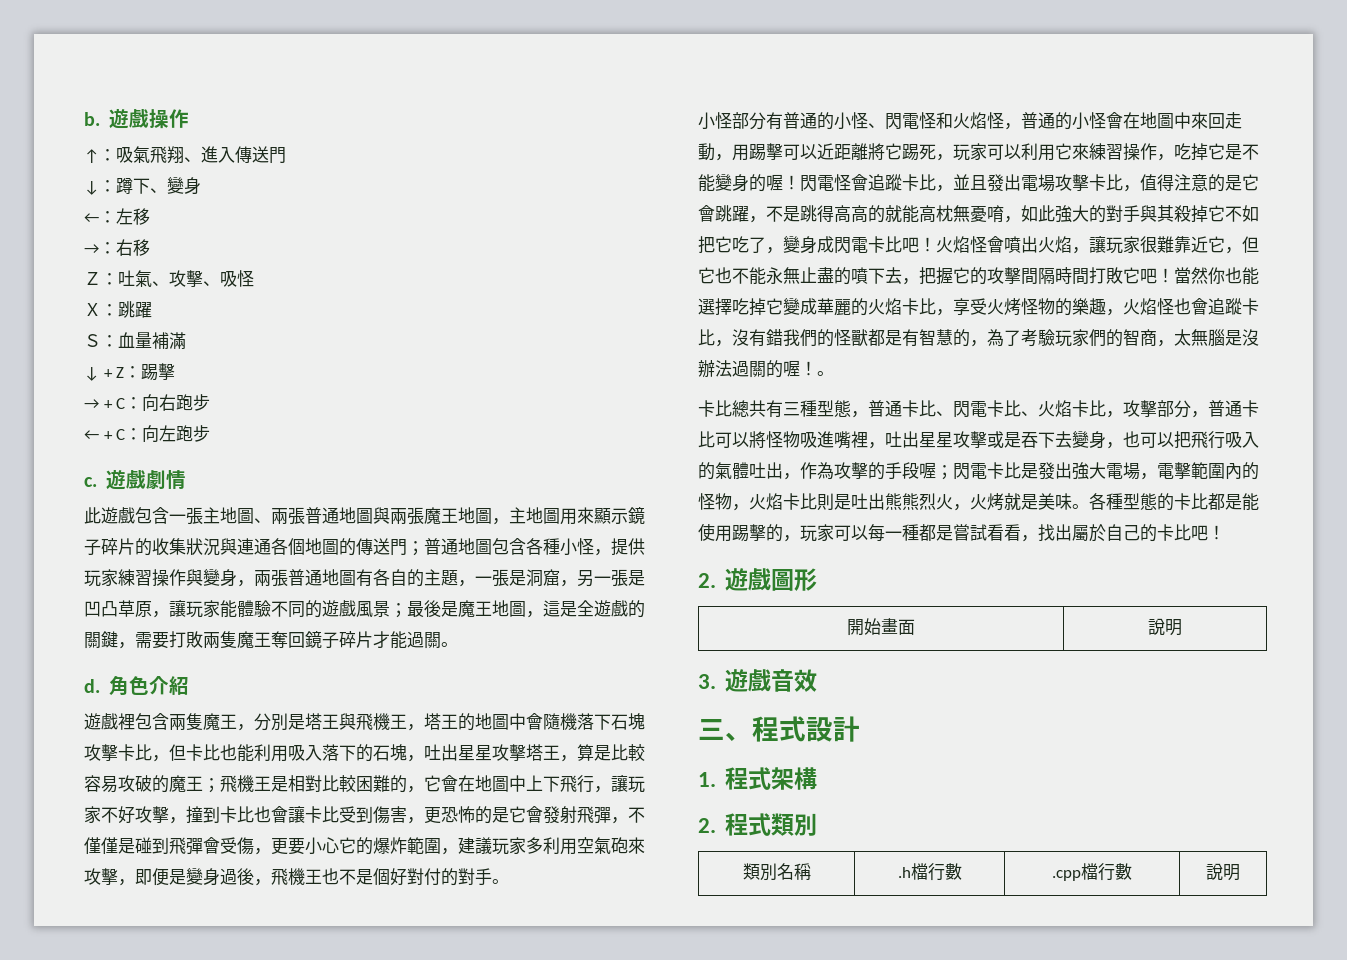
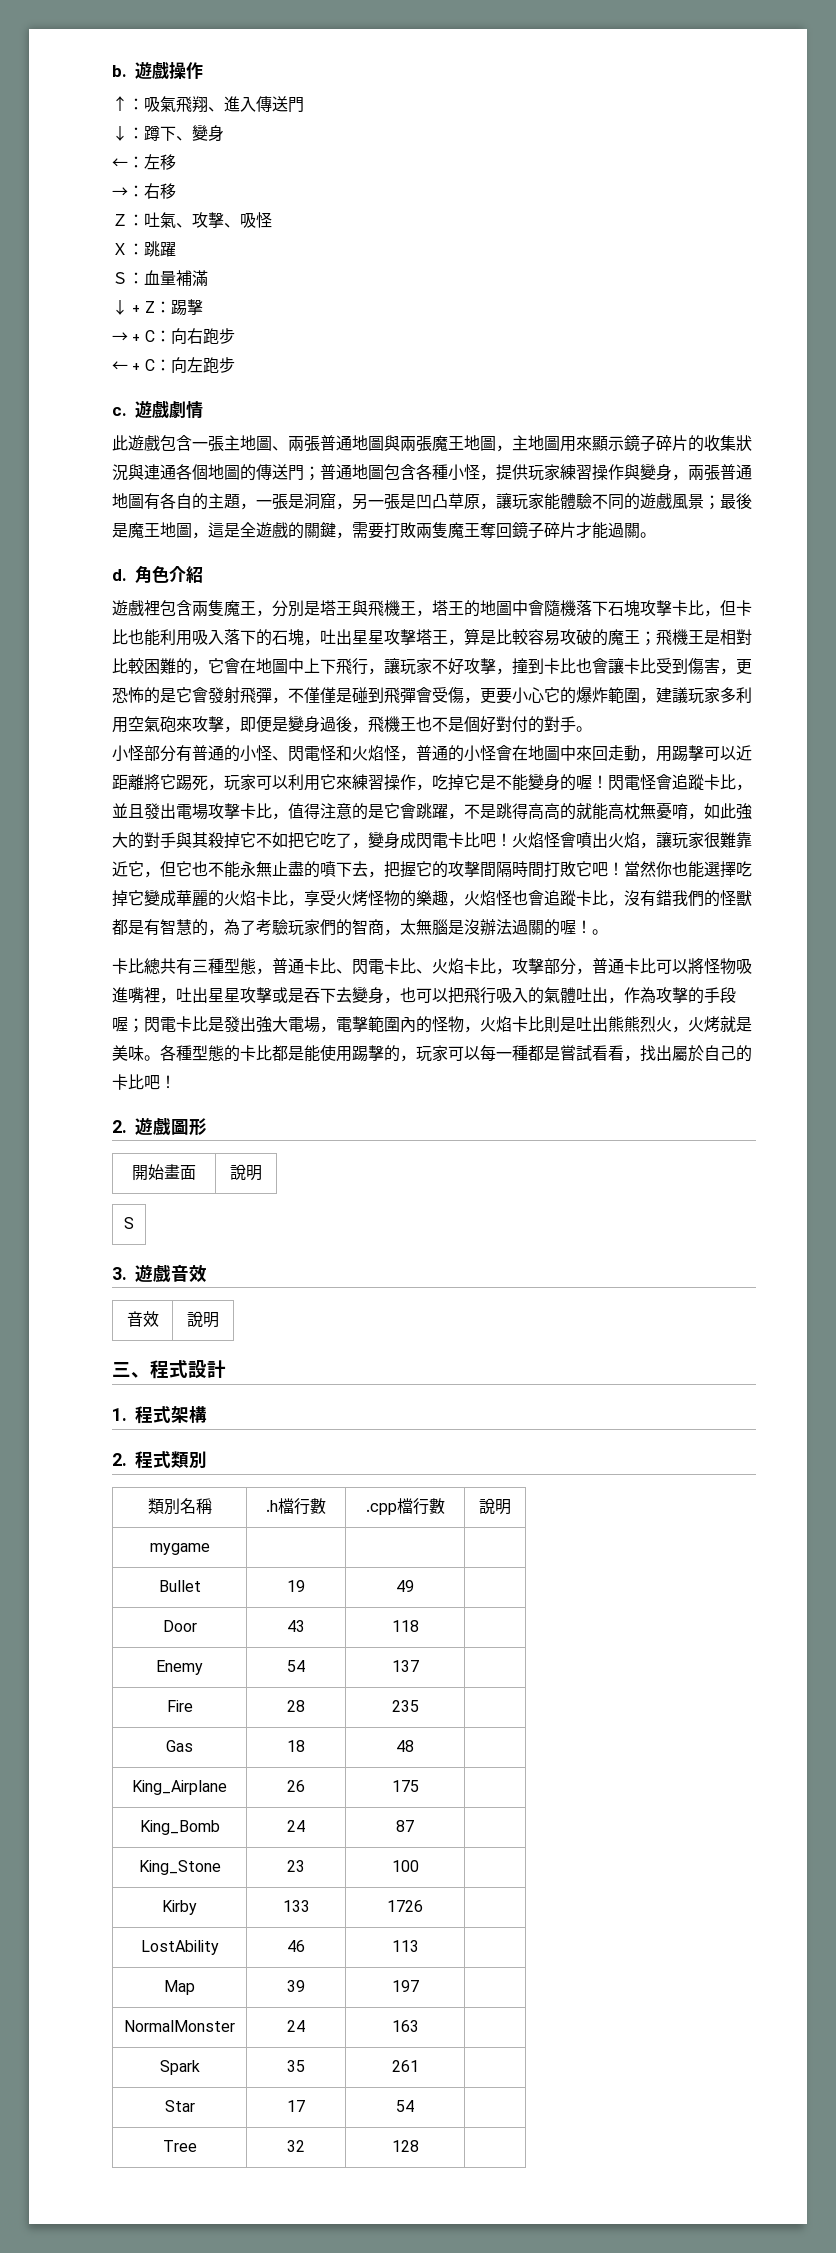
(1182, 627) none -> [124,1217,134,1229] // S
(817, 680) none -> [126,1311,159,1327] [187,1311,219,1328] // 音效 | 說明
(1240, 872) none -> [149,1543,210,1555] [158,1580,201,1592] [287,1580,305,1592] [396,1580,414,1592] [162,1620,197,1632] [287,1620,305,1632] [391,1620,419,1632] [156,1660,203,1675] [287,1660,305,1672] [391,1660,419,1672] [166,1700,193,1712] [287,1700,305,1712] [391,1700,419,1712] [166,1740,193,1752] [287,1740,305,1752] [396,1740,414,1752] [132,1780,227,1795] [287,1780,305,1792] [391,1780,419,1792] [139,1820,220,1835] [287,1820,305,1832] [396,1820,414,1832] [138,1860,221,1875] [287,1860,305,1872] [391,1860,419,1872] [162,1900,197,1915] [282,1900,310,1912] [387,1900,423,1912] [140,1940,219,1955] [287,1940,305,1952] [391,1940,419,1952] [164,1980,195,1995] [287,1980,305,1992] [391,1980,419,1992] [124,2020,235,2032] [287,2020,305,2032] [391,2020,419,2032] [159,2060,200,2075] [287,2060,305,2072] [391,2060,419,2072] [164,2100,195,2112] [287,2100,305,2112] [396,2100,414,2112] [162,2140,197,2152] [287,2140,305,2152] [391,2140,419,2152] // mygame | | | // Bullet | 19 | 49 | // Door | 43 | 118 | // Enemy | 54 | 137 | // Fire | 28 | 235 | // Gas | 18 | 48 | // King_Airplane | 26 | 175 | // King_Bomb | 24 | 87 | // King_Stone | 23 | 100 | // Kirby | 133 | 1726 | // LostAbility | 46 | 113 | // Map | 39 | 197 | // NormalMonster | 24 | 163 | // Spark | 35 | 261 | // Star | 17 | 54 | // Tree | 32 | 128 |

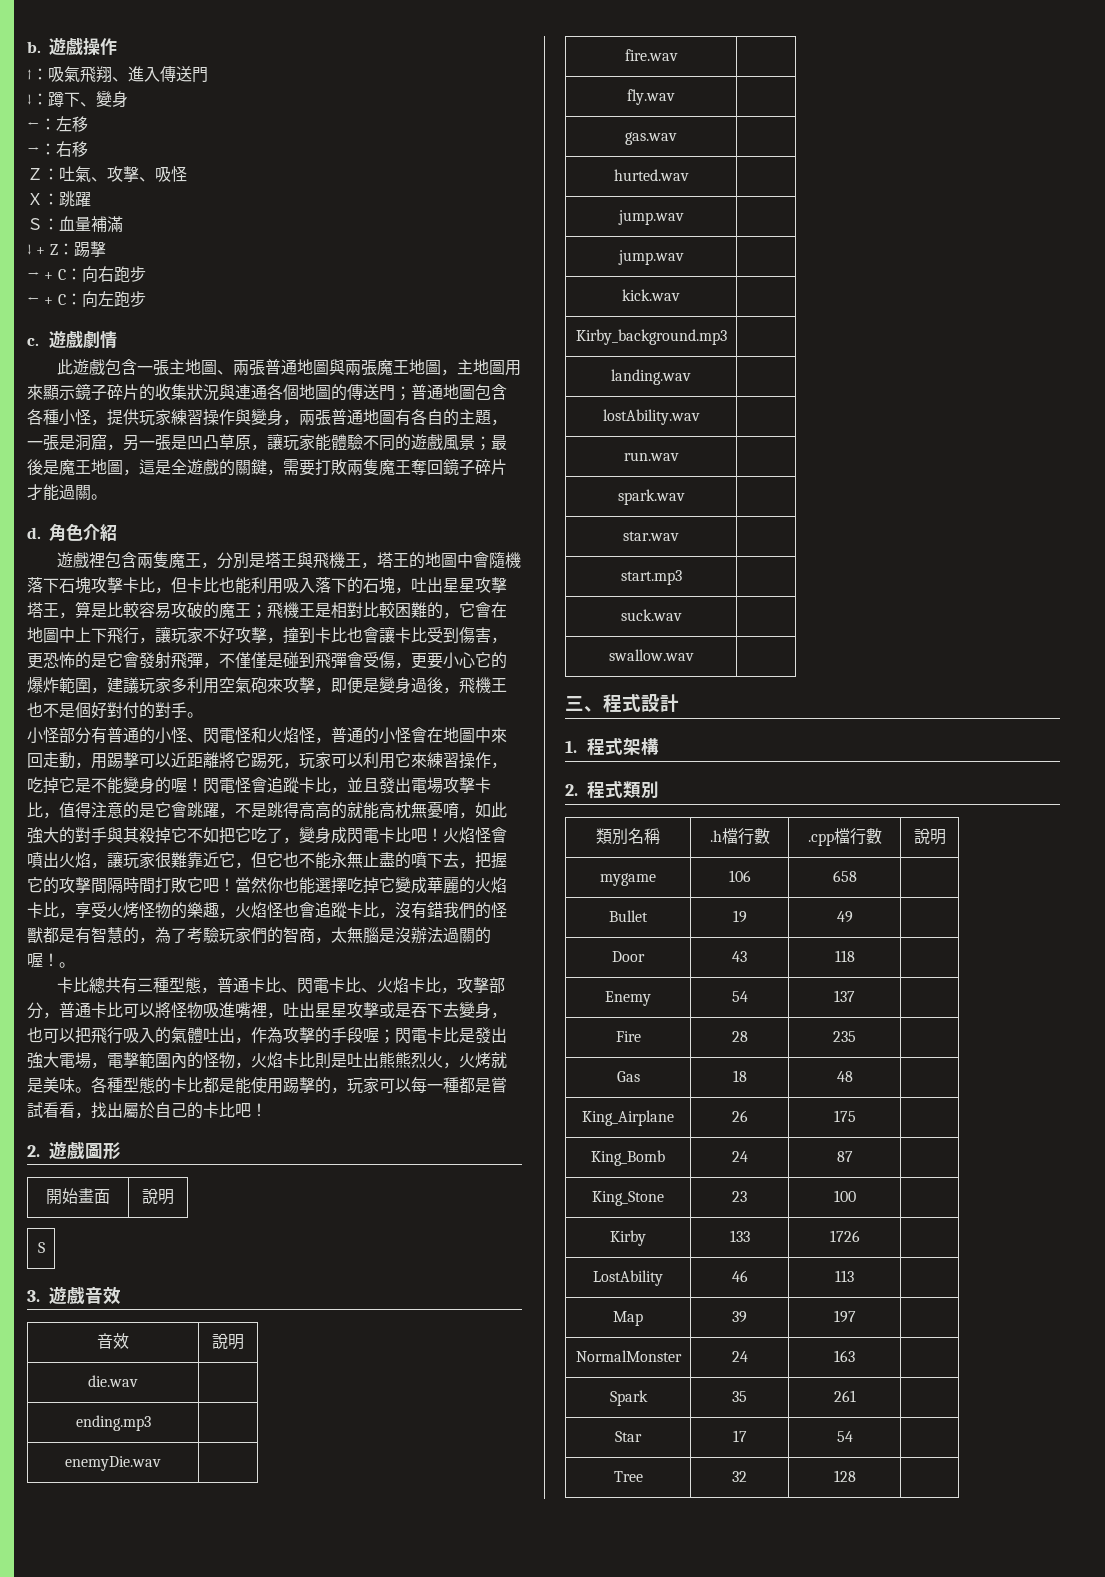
(219, 1320) none -> [88,1375,138,1387] [75,1415,151,1431] [65,1456,161,1471] [624,49,678,61] [627,89,675,105] [625,132,677,145] [613,169,689,181] [617,210,684,225] [617,250,684,265] [622,289,680,301] [575,329,727,345] [611,369,691,385] [602,409,700,425] [623,452,679,461] [617,489,685,505] [623,531,679,541] [620,570,682,585] [620,609,682,621] [608,649,694,661] // die.wav | // ending.mp3 | // enemyDie.wav | // fire.wav | // fly.wav | // gas.wav | // hurted.wav | // jump.wav | // jump.wav | // kick.wav | // Kirby_background.mp3 | // landing.wav | // lostAbility.wav | // run.wav | // spark.wav | // star.wav | // start.mp3 | // suck.wav | // swallow.wav |
(210, 1549) | -> [728,870,751,882] [832,870,857,882] 106 | 658

